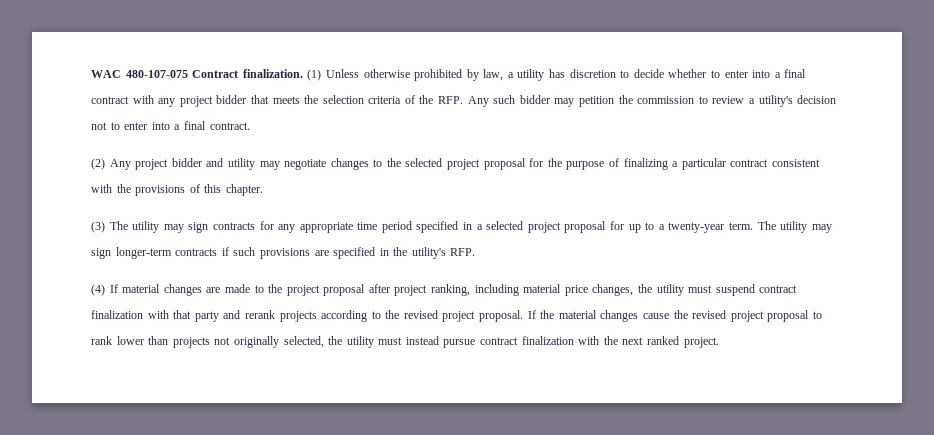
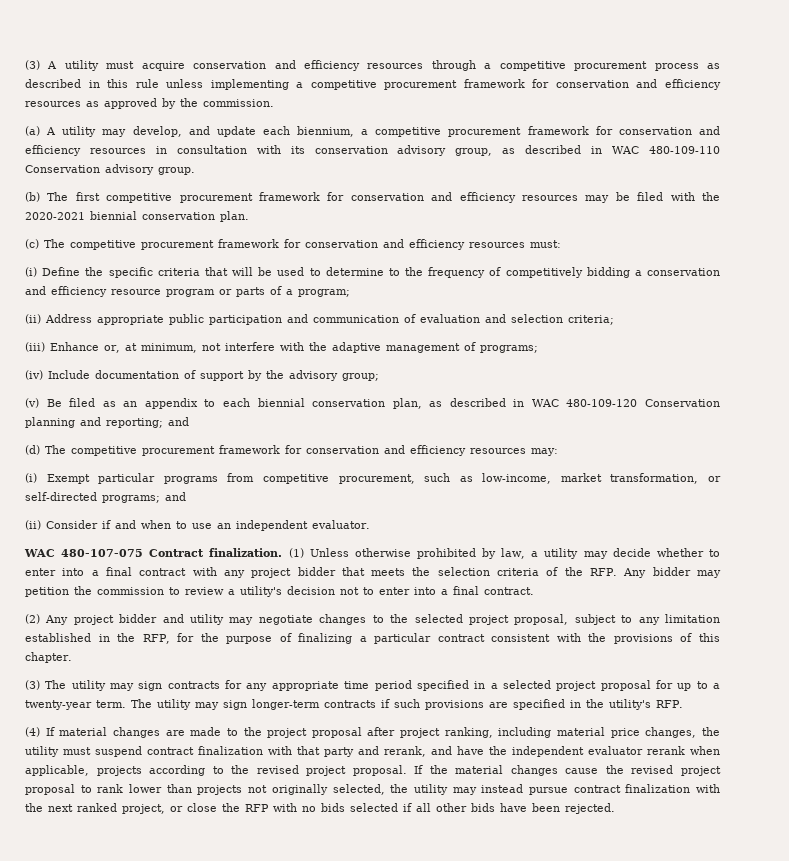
(91, 74) none -> [25,60,721,71] [25,79,722,90] [25,98,274,109] [25,126,720,137] [25,145,720,156] [25,164,195,175] [25,192,720,203] [25,211,249,222] [25,239,561,250] [25,267,720,278] [25,286,350,297] [25,314,614,325] [25,342,538,353] [25,370,379,381] [25,398,720,409] [25,417,189,428] [25,445,558,456] [25,473,722,484] [25,492,186,503] [25,520,370,531] (3) A utility must acquire conservation and efficiency resources through a competitive procurement process as described in this rule unless implementing a competitive procurement framework for conservation and efficiency resources as approved by the commission. // (a) A utility may develop, and update each biennium, a competitive procurement framework for conservation and efficiency resources in consultation with its conservation advisory group, as described in WAC 480-109-110 Conservation advisory group. // (b) The first competitive procurement framework for conservation and efficiency resources may be filed with the 2020-2021 biennial conservation plan. // (c) The competitive procurement framework for conservation and efficiency resources must: // (i) Define the specific criteria that will be used to determine to the frequency of competitively bidding a conservation and efficiency resource program or parts of a program; // (ii) Address appropriate public participation and communication of evaluation and selection criteria; // (iii) Enhance or, at minimum, not interfere with the adaptive management of programs; // (iv) Include documentation of support by the advisory group; // (v) Be filed as an appendix to each biennial conservation plan, as described in WAC 480-109-120 Conservation planning and reporting; and // (d) The competitive procurement framework for conservation and efficiency resources may: // (i) Exempt particular programs from competitive procurement, such as low-income, market transformation, or self-directed programs; and // (ii) Consider if and when to use an independent evaluator. //
[549,69,630,78] has discretion to -> [583,551,608,559] may
[493,95,516,104] such -> (647, 573) none
[483,158,526,170] proposal -> [514,614,720,625] [25,633,170,644] proposal, subject to any limitation established in the RFP,
[244,310,275,319] rerank -> [384,746,720,757] [25,765,89,776] rerank, and have the independent evaluator rerank when applicable,
[378,337,403,345] must -> [452,787,477,795] may
[683,337,719,348] project. -> [122,803,615,814] project, or close the RFP with no bids selected if all other bids have been rejected.

